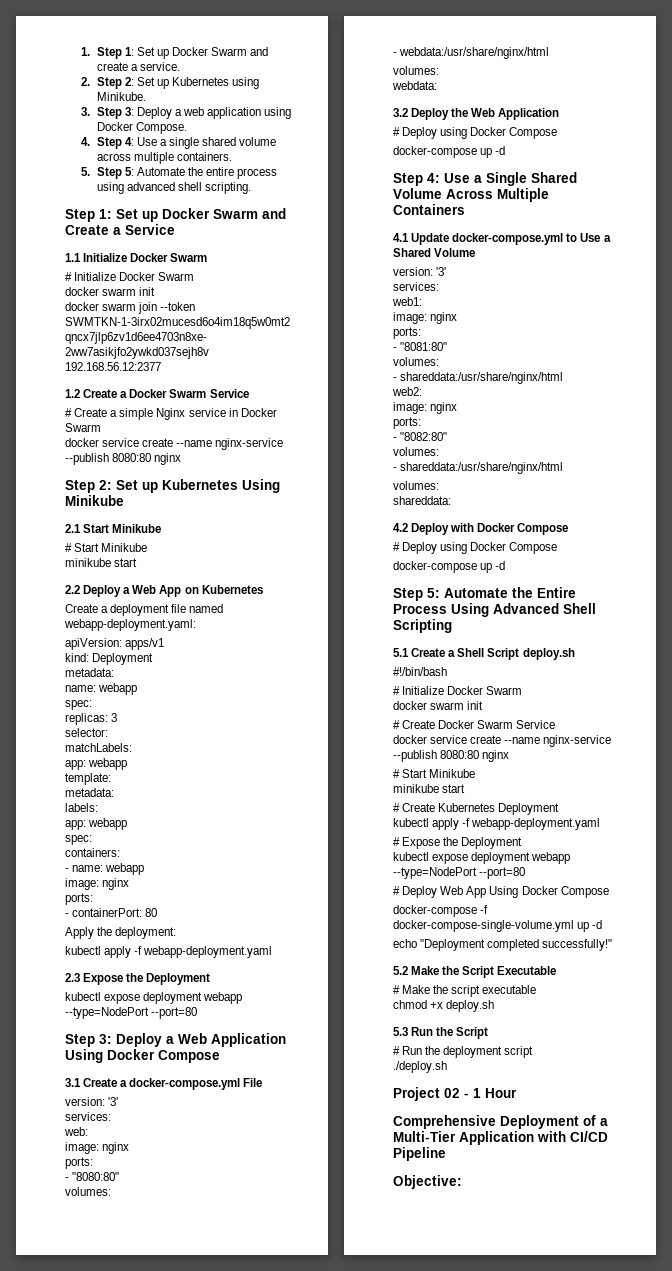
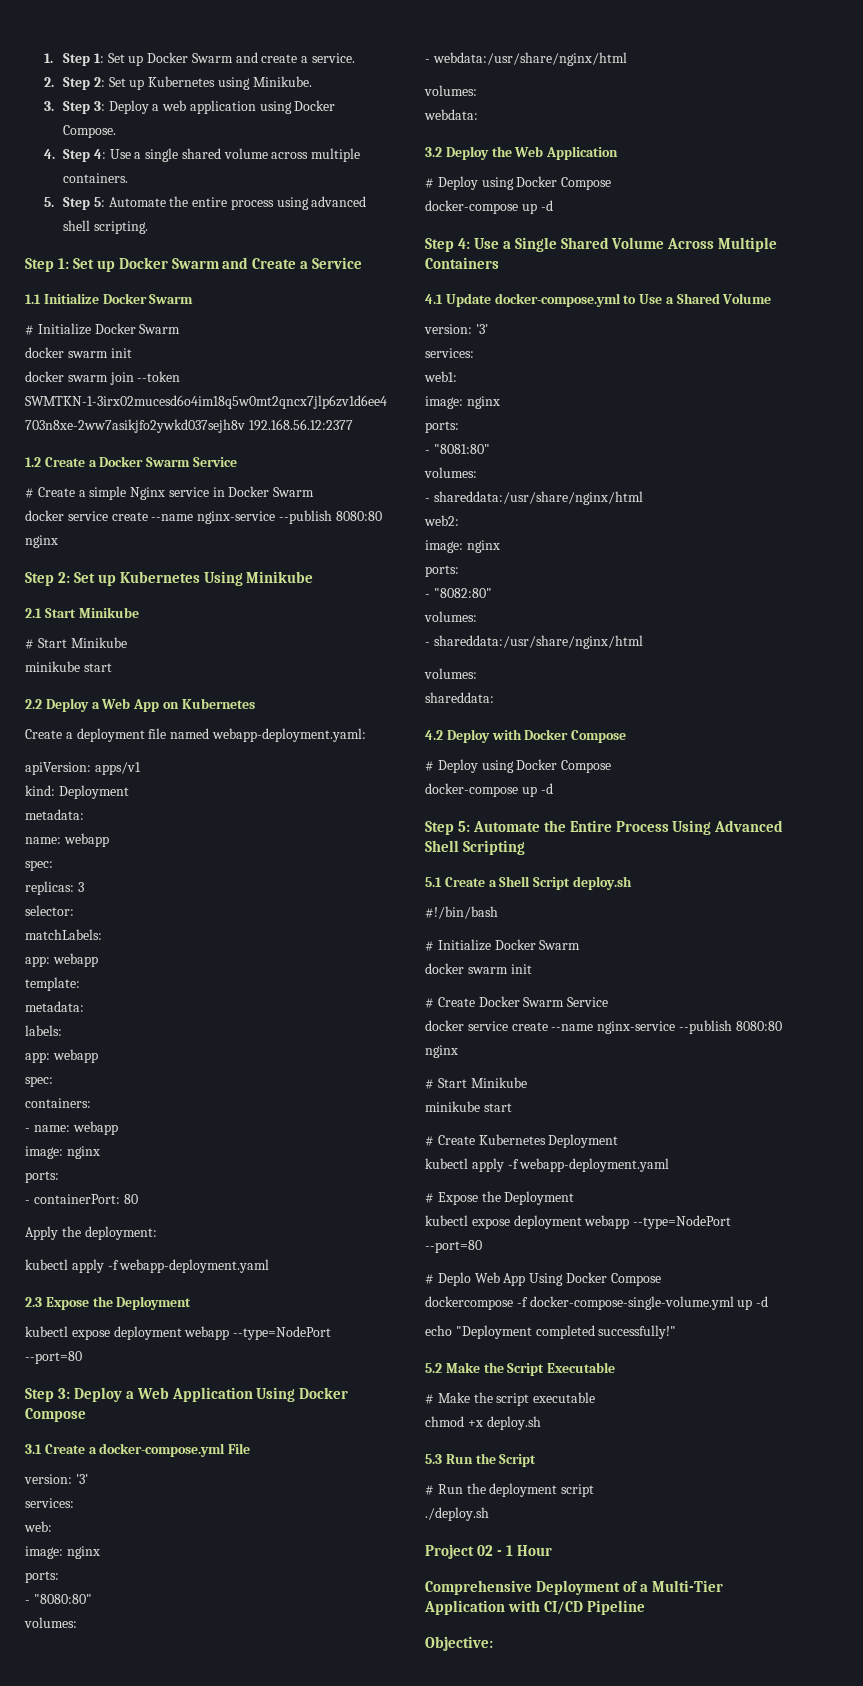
[402,886,438,898] Deploy -> [437,1272,471,1286] Deplo
[393,905,477,917] docker-compose -> [425,1296,513,1310] dockercompose

